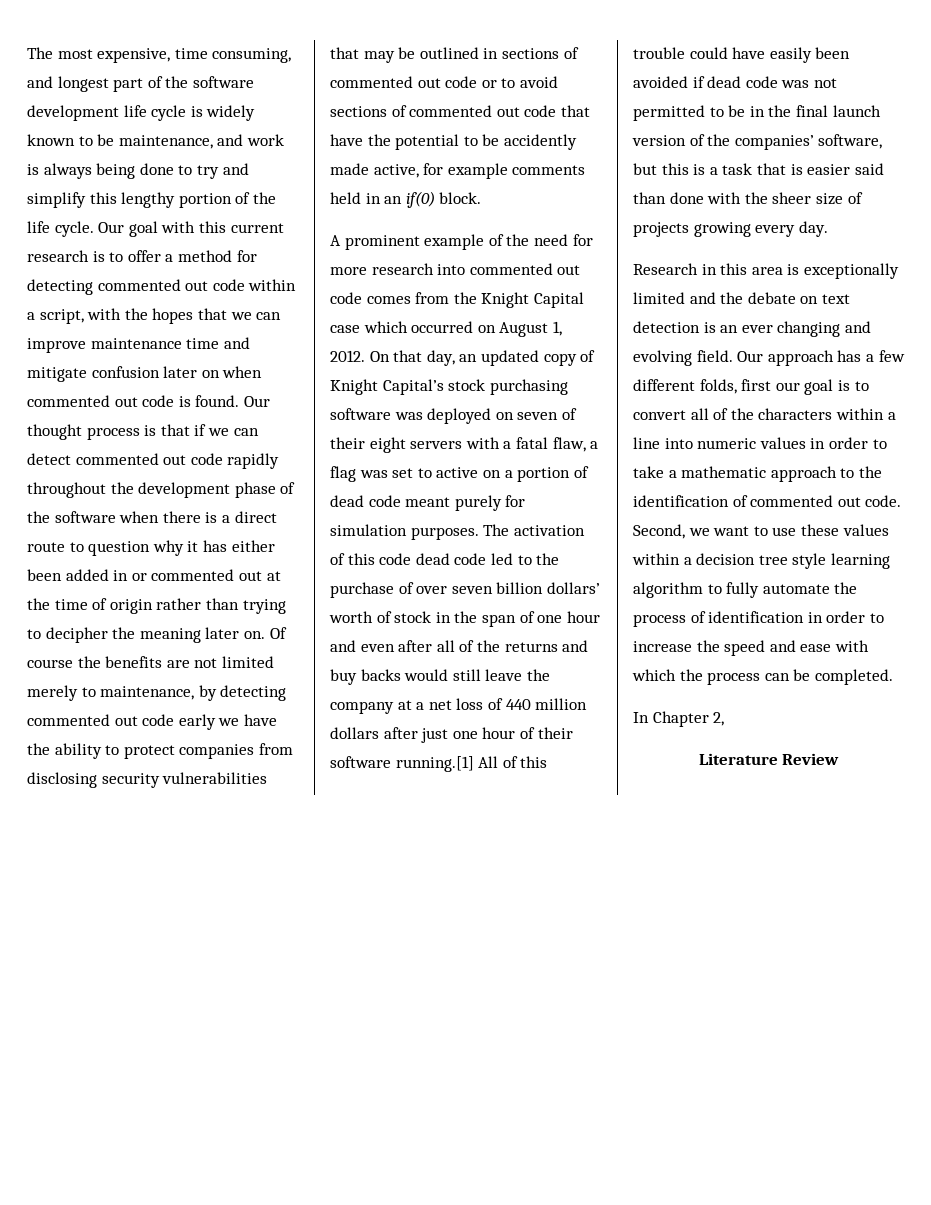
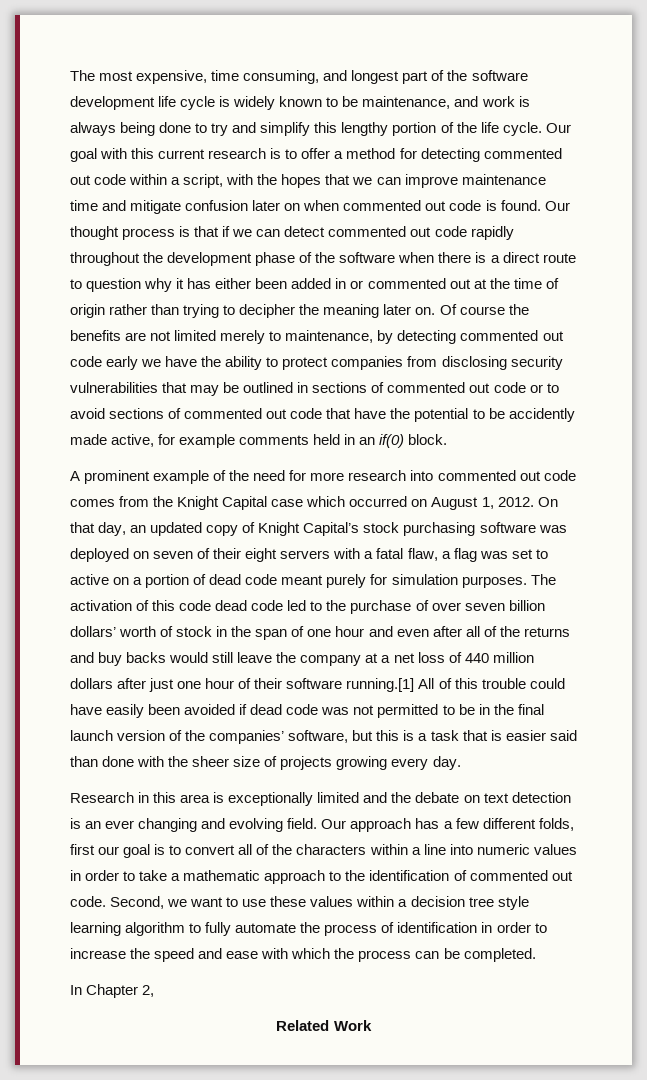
[698,753,840,765] Literature Review -> [276,1020,372,1031] Related Work

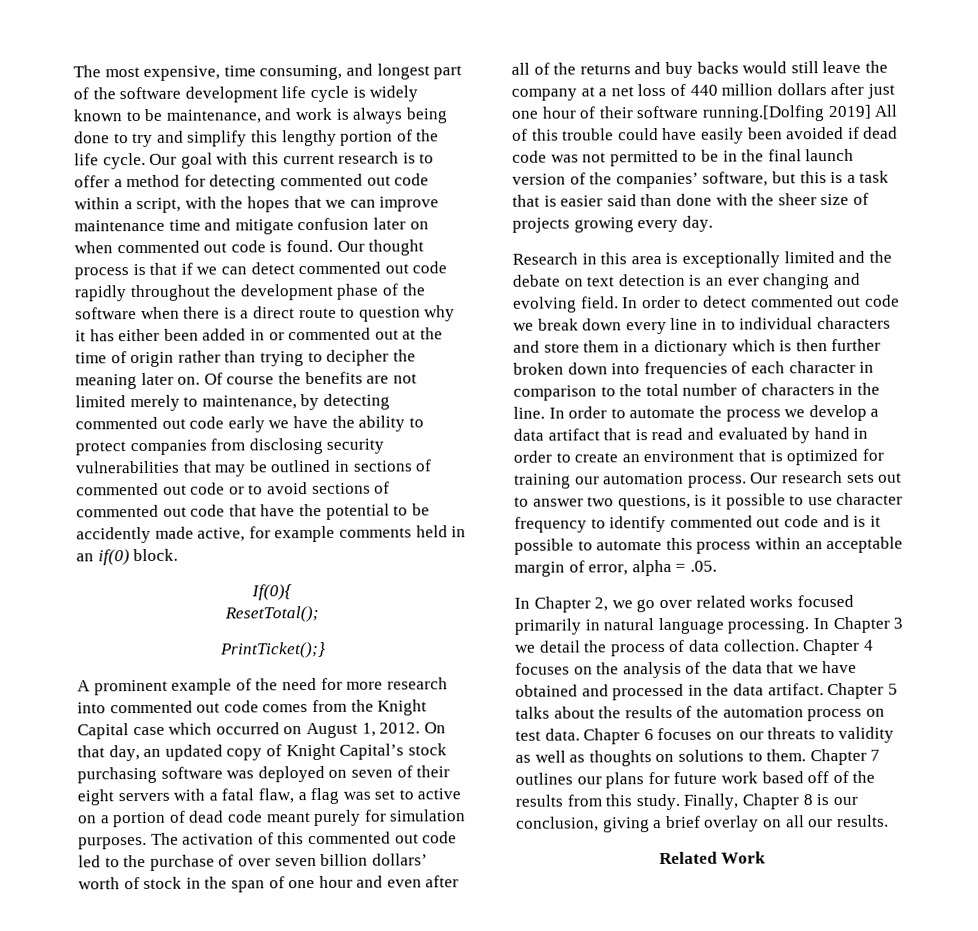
(448, 439) none -> [251,584,292,601] [224,605,319,623] [219,641,326,659] // If(0){ // ResetTotal(); // PrintTicket();}
[179,600,248,611] code dead -> [307,831,419,845] commented out
[346,678,415,692] running.[1] -> [701,104,872,122] running.[Dolfing 2019]
[321,818,574,832] [70,844,577,858] [70,870,573,884] [70,896,529,910] [70,922,547,936] [70,948,536,962] [70,984,155,998] Our approach has a few different folds, first our goal is to convert all of the characters within a line into numeric values in order to take a mathematic approach to the identification of commented out code. Second, we want to use these values within a decision tree style learning algorithm to fully automate the process of identification in order to increase the speed and ease with which the process can be completed. // In Chapter 2, -> [622,294,900,309] [513,316,891,335] [513,338,882,357] [513,360,875,379] [513,382,880,401] [513,404,880,422] [513,426,869,444] [513,448,884,466] [514,470,903,489] [514,492,904,511] [514,514,881,533] [514,536,904,555] [514,559,717,577] [514,594,854,613] [514,616,904,635] [515,638,874,657] [515,660,858,679] [515,682,898,701] [515,705,885,722] [515,726,895,745] [515,748,881,767] [515,770,876,789] [515,793,858,811] [516,814,889,833] In order to detect commented out code we break down every line in to individual characters and store them in a dictionary which is then further broken down into frequencies of each character in comparison to the total number of characters in the line. In order to automate the process we develop a data artifact that is read and evaluated by hand in order to create an environment that is optimized for training our automation process. Our research sets out to answer two questions, is it possible to use character frequency to identify commented out code and is it possible to automate this process within an acceptable margin of error, alpha = .05. // In Chapter 2, we go over related works focused primarily in natural language processing. In Chapter 3 we detail the process of data collection. Chapter 4 focuses on the analysis of the data that we have obtained and processed in the data artifact. Chapter 5 talks about the results of the automation process on test data. Chapter 6 focuses on our threats to validity as well as thoughts on solutions to them. Chapter 7 outlines our plans for future work based off of the results from this study. Finally, Chapter 8 is our conclusion, giving a brief overlay on all our results.

